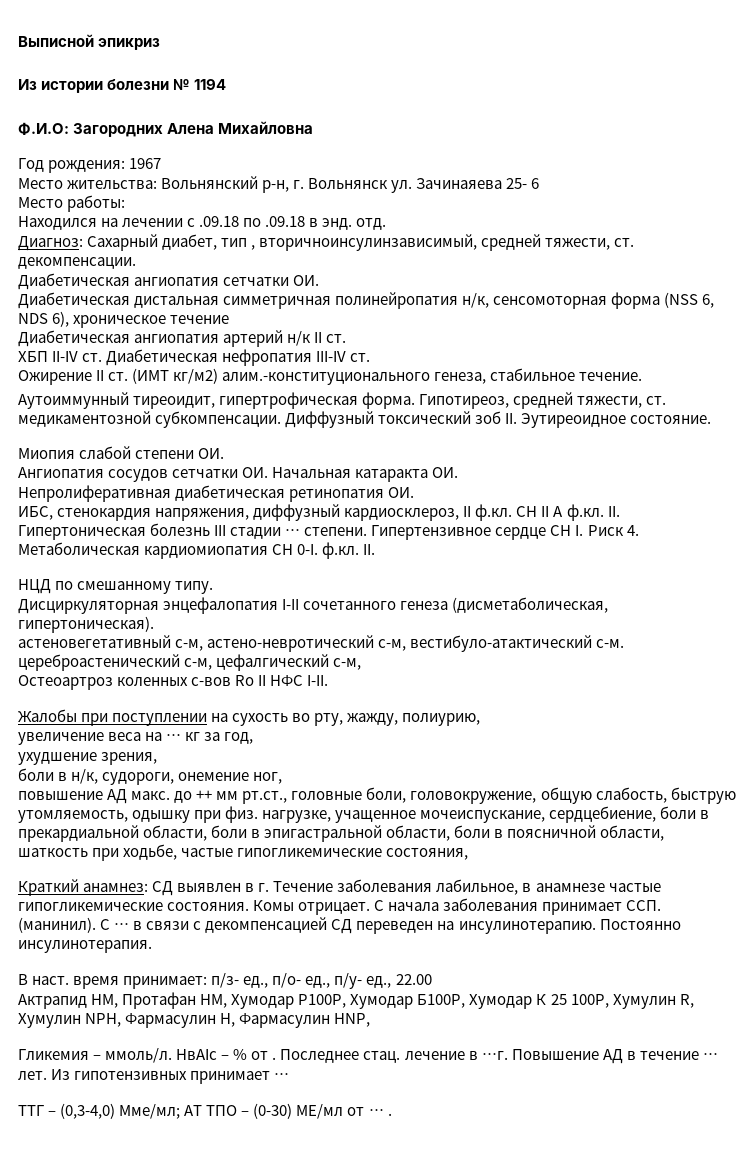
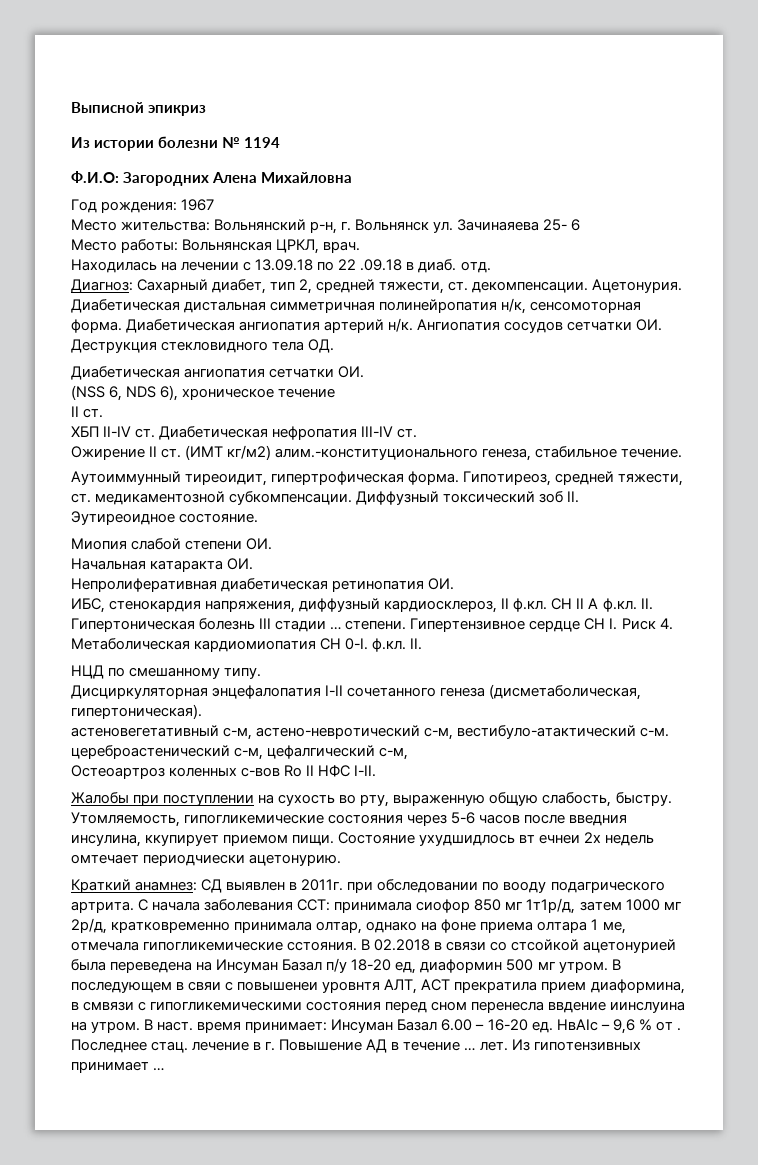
[18,216,262,230] // Находился на лечении с .09.18 по -> [182,239,361,254] [71,259,357,273] Вольнянская ЦРКЛ, врач. // Находилась на лечении с 13.09.18 по 22
[322,218,353,230] энд. -> [418,259,457,273] диаб.
[251,234,478,251] , вторичноинсулинзависимый, -> [299,279,313,294] 2,
[18,273,320,290] [18,292,661,309] // Диабетическая ангиопатия сетчатки ОИ. // Диабетическая дистальная симметричная полинейропатия н/к, сенсомоторная форма -> [592,279,683,293] [71,298,642,314] [71,318,663,333] [71,339,335,353] [71,366,365,380] Ацетонурия. Диабетическая дистальная симметричная полинейропатия н/к, сенсомоторная форма. Диабетическая ангиопатия артерий н/к. Ангиопатия сосудов сетчатки ОИ. Деструкция стекловидного тела ОД. // Диабетическая ангиопатия сетчатки ОИ. //
[18,330,312,347] Диабетическая ангиопатия артерий н/к -> (336, 393) none
[18,467,269,482] Ангиопатия сосудов сетчатки ОИ. -> (273, 544) none
[347,713,481,726] [18,732,254,745] [18,752,158,765] [18,768,283,785] [18,787,736,804] [18,806,710,823] [18,825,665,842] [18,844,469,861] жажду, полиурию, // увеличение веса на … кг за год, // ухудшение зрения, // боли в н/к, судороги, онемение ног, // повышение АД макс. до ++ мм рт.ст., головные боли, головокружение, общую слабость, быструю утомляемость, одышку при физ. нагрузке, учащенное мочеиспускание, сердцебиение, боли в прекардиальной области, боли в эпигастральной области, боли в поясничной области, шаткость при ходьбе, частые гипогликемические состояния, -> [393,792,672,807] [71,812,628,827] [71,832,655,847] [71,854,342,866] выраженную общую слабость, быстру. Утомляемость, гипогликемические состояния через 5-6 часов после введния инсулина, ккупирует приемом пищи. Состояние ухудшидлось вт ечнеи 2х недель омтечает периодчиески ацетонурию.
[258,879,661,895] [18,898,662,915] [18,917,681,934] [18,940,152,953] [18,973,432,989] [18,992,694,1009] [18,1013,371,1028] [18,1048,173,1063] г. Течение заболевания лабильное, в анамнезе частые гипогликемические состояния. Комы отрицает. С начала заболевания принимает ССП. (манинил). С … в связи с декомпенсацией СД переведен на инсулинотерапию. Постоянно инсулинотерапия. // В наст. время принимает: п/з- ед., п/о- ед., п/у- ед., 22.00 // Актрапид НМ, Протафан НМ, Хумодар Р100Р, Хумодар Б100Р, Хумодар К 25 100Р, Хумулин R, Хумулин NРН, Фармасулин Н, Фармасулин НNР, // Гликемия – ммоль/л. -> [301,879,665,893] [71,898,681,914] [71,918,626,934] [71,939,677,953] [71,958,621,974] [71,979,685,994] [71,1001,686,1013] [71,1019,553,1033] 2011г. при обследовании по вооду подагрического артрита. С начала заболевания ССТ: принимала сиофор 850 мг 1т1р/д, затем 1000 мг 2р/д, кратковременно принимала олтар, однако на фоне приема олтара 1 ме, отмечала гипогликемические сстояния. В 02.2018 в связи со стсойкой ацетонурией была переведена на Инсуман Базал п/у 18-20 ед, диаформин 500 мг утром. В последующем в свяи с повышенеи уровнтя АЛТ, АСТ прекратила прием диаформина, в смвязи с гипогликемическими состояния перед сном перенесла ввдение иинслуина на утром. В наст. время принимает: Инсуман Базал 6.00 – 16-20 ед.
(230, 1057) none -> [612,1019,635,1034] 9,6
[481,1051,508,1060] …г. -> [265,1042,276,1051] г.
[18,1103,392,1119] // ТТГ – (0,3-4,0) Мме/мл; АТ ТПО – (0-30) МЕ/мл от … . -> (165, 1069) none

